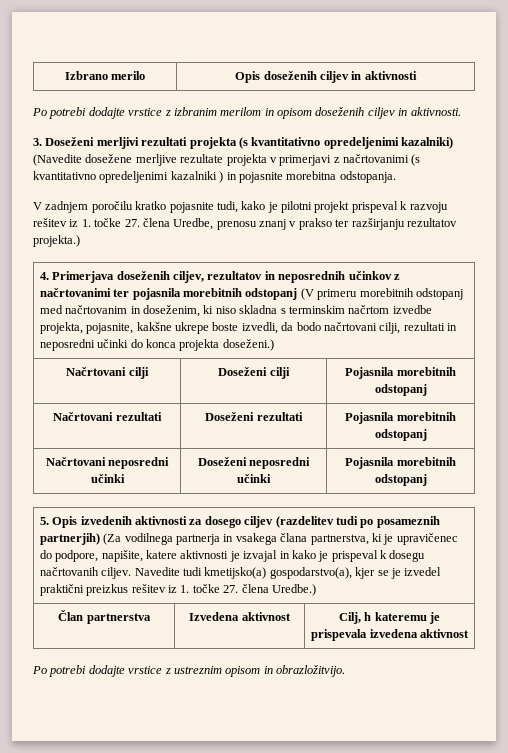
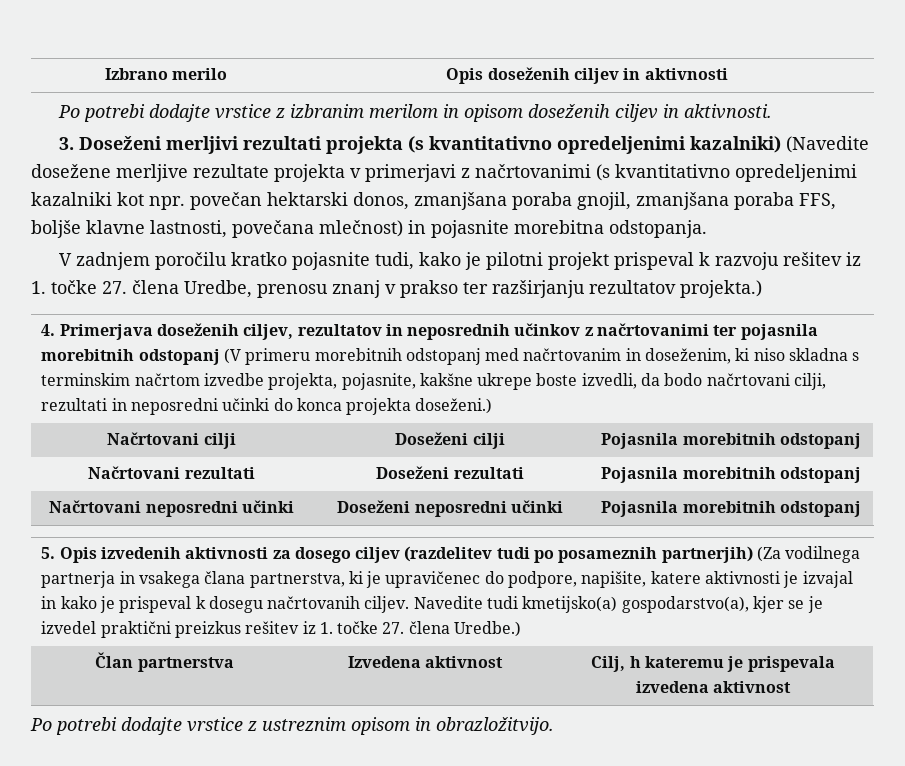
[219,171,224,183] ) -> [117,192,836,210] [31,220,403,238] kot npr. povečan hektarski donos, zmanjšana poraba gnojil, zmanjšana poraba FFS, boljše klavne lastnosti, povečana mlečnost)

